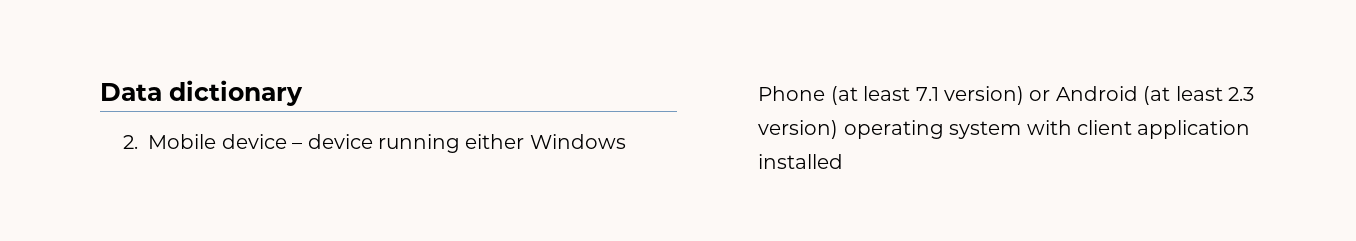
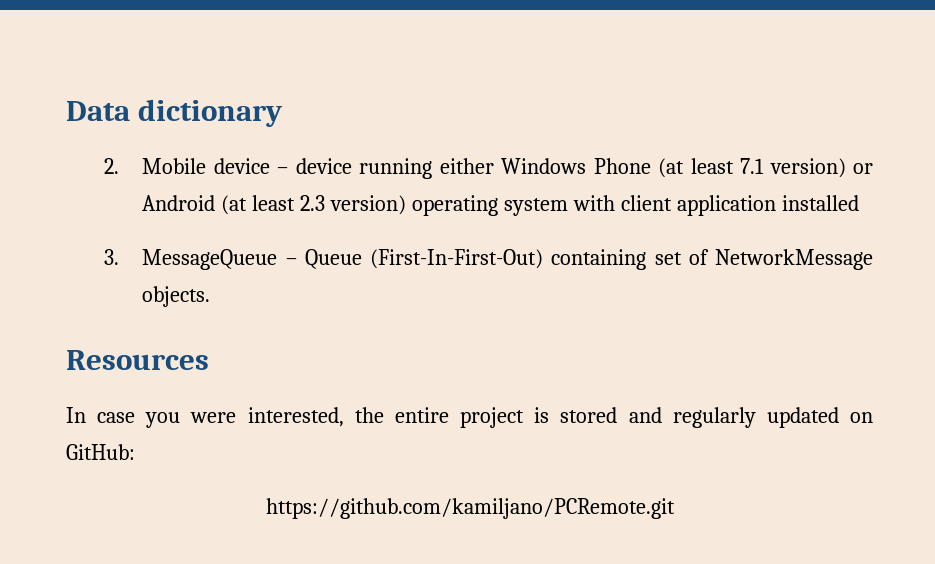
(844, 161) none -> [104,249,873,270] [142,286,211,307] [66,350,209,370] [66,407,873,428] [66,444,135,460] [265,498,675,519] // 3. MessageQueue – Queue (First-In-First-Out) containing set of NetworkMessage objects. // Resources // In case you were interested, the entire project is stored and regularly updated on GitHub: // https://github.com/kamiljano/PCRemote.git

